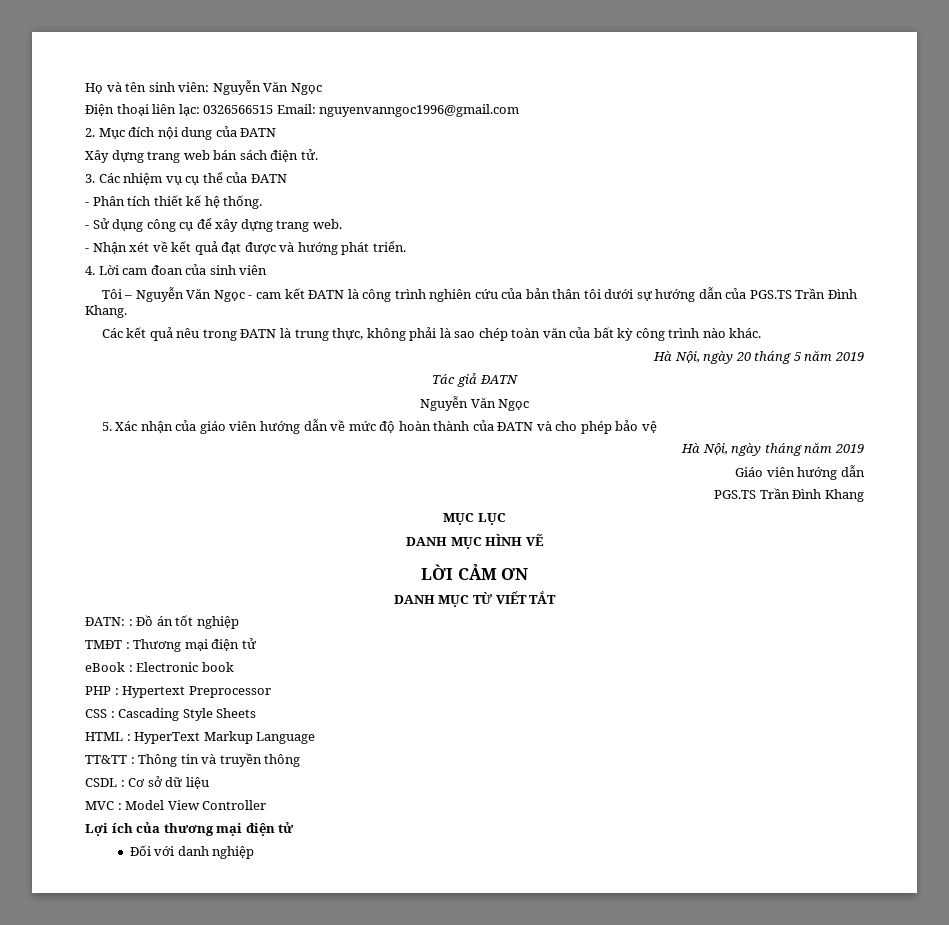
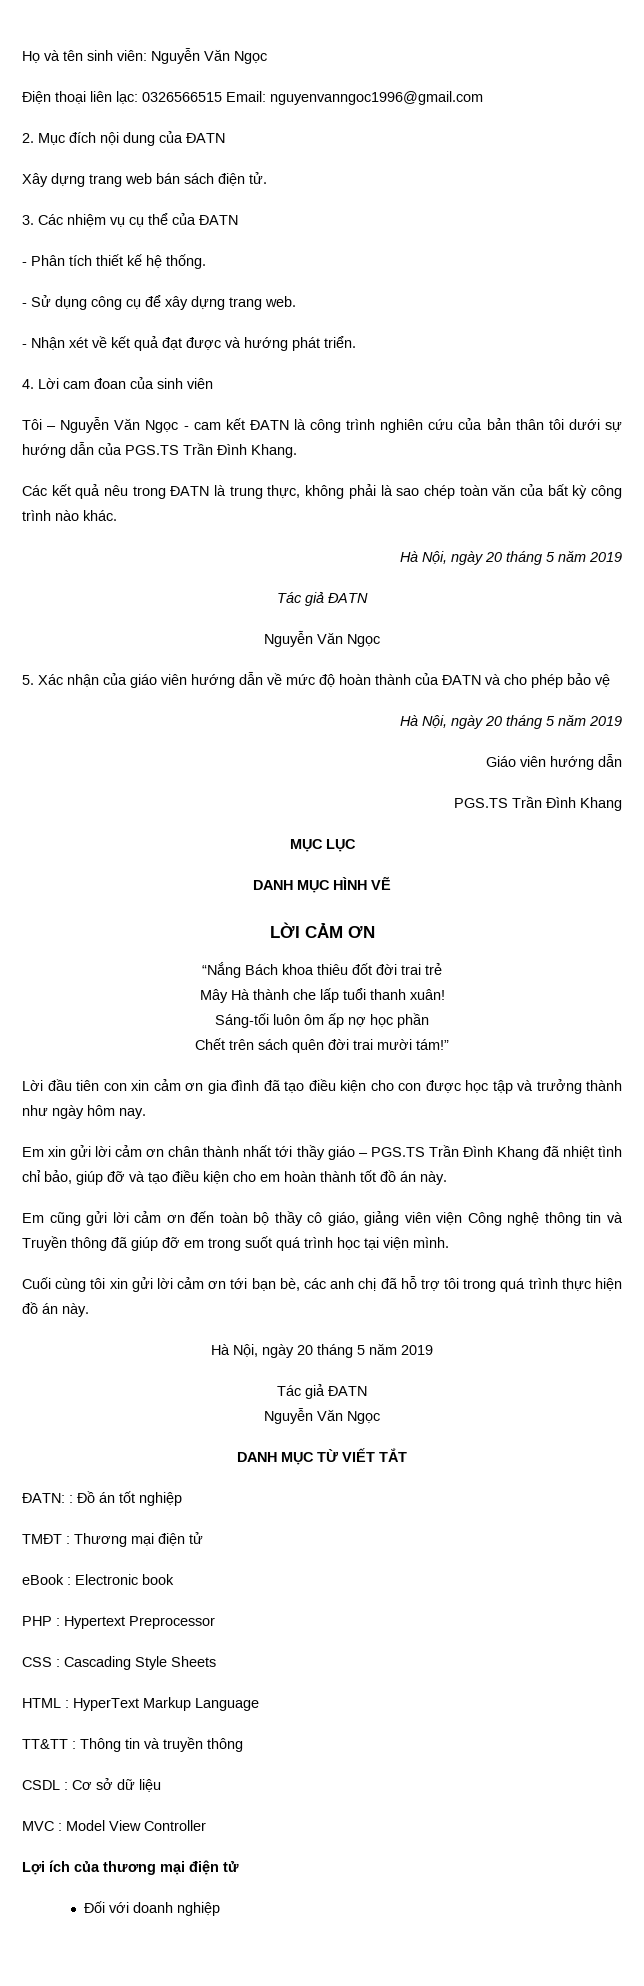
[764,443,802,456] tháng -> [485,715,555,729] 20 tháng 5
(528, 574) none -> [202,962,442,978] [199,988,445,1003] [215,1013,429,1028] [195,1038,449,1053] [22,1079,622,1094] [22,1105,146,1119] [22,1145,622,1160] [22,1170,447,1185] [22,1211,623,1226] [22,1236,449,1251] [22,1276,622,1292] [22,1302,89,1317] [211,1343,433,1358] [277,1384,367,1399] [264,1408,380,1424] // “Nắng Bách khoa thiêu đốt đời trai trẻ // Mây Hà thành che lấp tuổi thanh xuân! // Sáng-tối luôn ôm ấp nợ học phần // Chết trên sách quên đời trai mười tám!” // Lời đầu tiên con xin cảm ơn gia đình đã tạo điều kiện cho con được học tập và trưởng thành như ngày hôm nay. // Em xin gửi lời cảm ơn chân thành nhất tới thầy giáo – PGS.TS Trần Đình Khang đã nhiệt tình chỉ bảo, giúp đỡ và tạo điều kiện cho em hoàn thành tốt đồ án này. // Em cũng gửi lời cảm ơn đến toàn bộ thầy cô giáo, giảng viên viện Công nghệ thông tin và Truyền thông đã giúp đỡ em trong suốt quá trình học tại viện mình. // Cuối cùng tôi xin gửi lời cảm ơn tới bạn bè, các anh chị đã hỗ trợ tôi trong quá trình thực hiện đồ án này. // Hà Nội, ngày 20 tháng 5 năm 2019 // Tác giả ĐATN // Nguyễn Văn Ngọc
[177,846,209,856] danh -> [133,1902,174,1913] doanh

